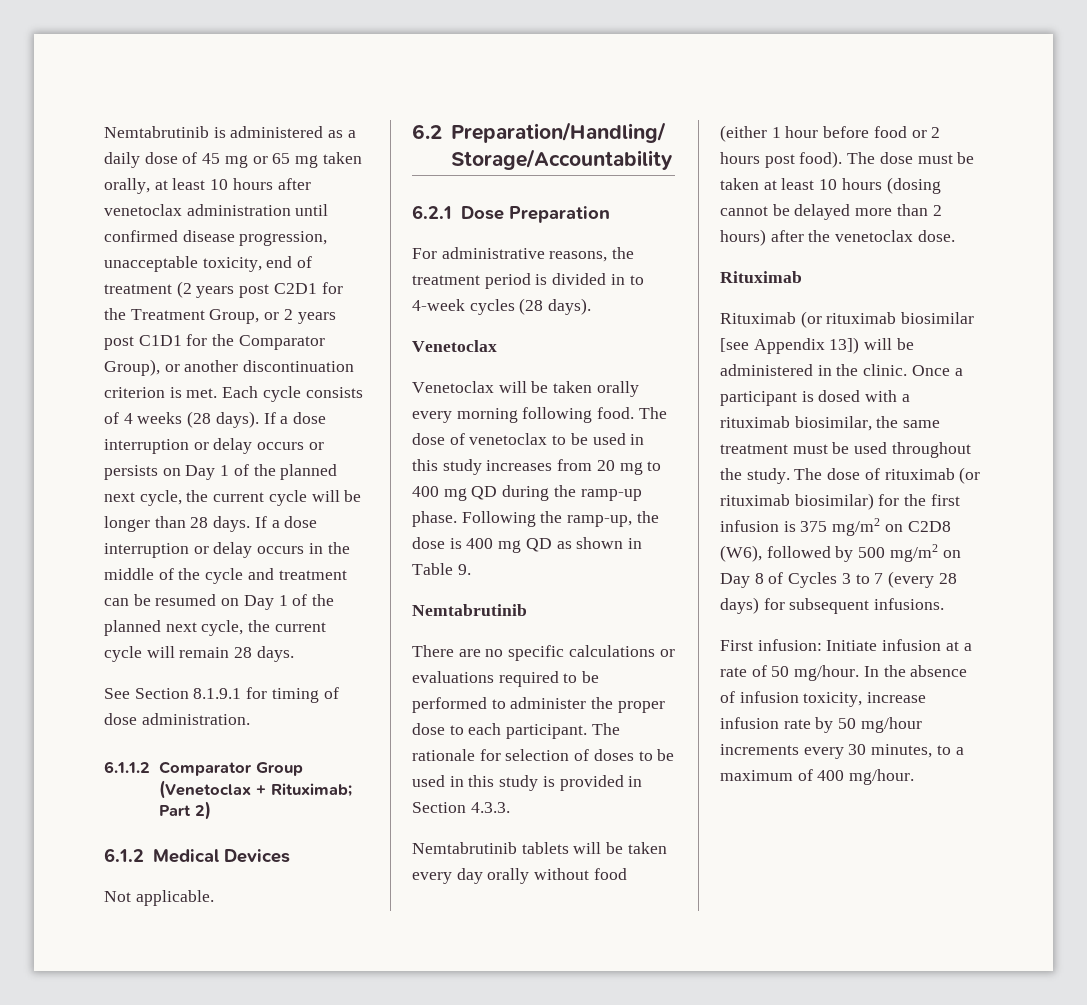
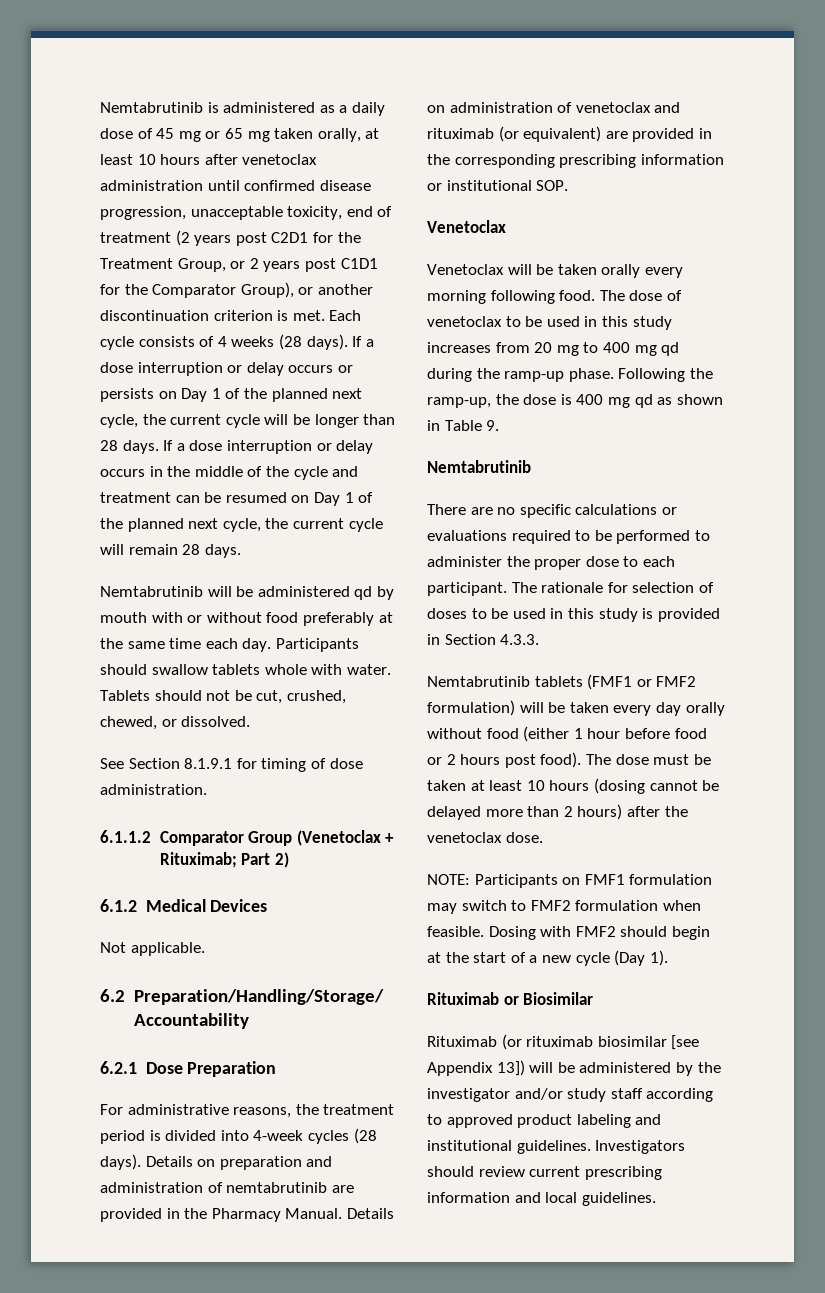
(294, 654) none -> [100,586,394,600] [100,612,393,626] [100,638,359,652] [100,664,391,675] [100,690,346,704] [100,716,251,730] // Nemtabrutinib will be administered qd by mouth with or without food preferably at the same time each day. Participants should swallow tablets whole with water. Tablets should not be cut, crushed, chewed, or dissolved.
[610,274,644,285] in to -> [220,1130,249,1141] into
(592, 306) none -> [145,1156,333,1170] [100,1182,354,1193] [100,1208,394,1222] [427,102,681,113] [427,126,712,142] [427,154,724,168] [427,180,569,191] Details on preparation and administration of nemtabrutinib are provided in the Pharmacy Manual. Details on administration of venetoclax and rituximab (or equivalent) are provided in the corresponding prescribing information or institutional SOP.
[471,486,498,500] QD -> [661,342,680,356] qd
[525,538,552,552] QD -> [634,394,653,408] qd
(569, 848) none -> [587,674,697,690] [427,700,515,716] (FMF1 or FMF2 formulation)
[720,271,802,283] // Rituximab -> [427,874,713,888] [427,900,701,914] [427,926,710,940] [427,950,668,966] [427,992,594,1005] // NOTE: Participants on FMF1 formulation may switch to FMF2 formulation when feasible. Dosing with FMF2 should begin at the start of a new cycle (Day 1). // Rituximab or Biosimilar
[817,364,963,376] [720,390,910,406] [720,416,941,431] [720,442,971,458] [720,467,981,484] [720,493,960,510] [720,518,951,536] [720,544,961,562] [720,571,957,588] [720,597,945,614] [720,639,972,651] [720,665,968,681] [720,691,927,707] [720,717,922,733] [720,744,964,759] [720,769,915,785] in the clinic. Once a participant is dosed with a rituximab biosimilar, the same treatment must be used throughout the study. The dose of rituximab (or rituximab biosimilar) for the first infusion is 375 mg/m2 on C2D8 (W6), followed by 500 mg/m2 on Day 8 of Cycles 3 to 7 (every 28 days) for subsequent infusions. // First infusion: Initiate infusion at a rate of 50 mg/hour. In the absence of infusion toxicity, increase infusion rate by 50 mg/hour increments every 30 minutes, to a maximum of 400 mg/hour. -> [675,1062,721,1076] [427,1088,714,1102] [427,1114,662,1128] [427,1140,686,1154] [427,1166,662,1180] [427,1192,656,1206] by the investigator and/or study staff according to approved product labeling and institutional guidelines. Investigators should review current prescribing information and local guidelines.

